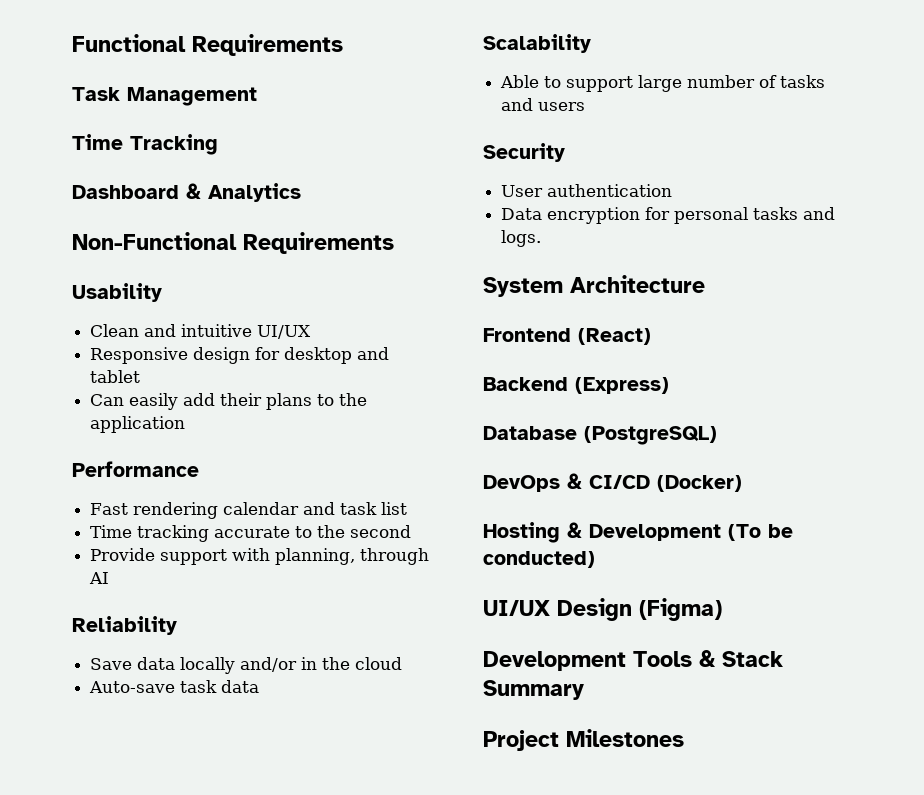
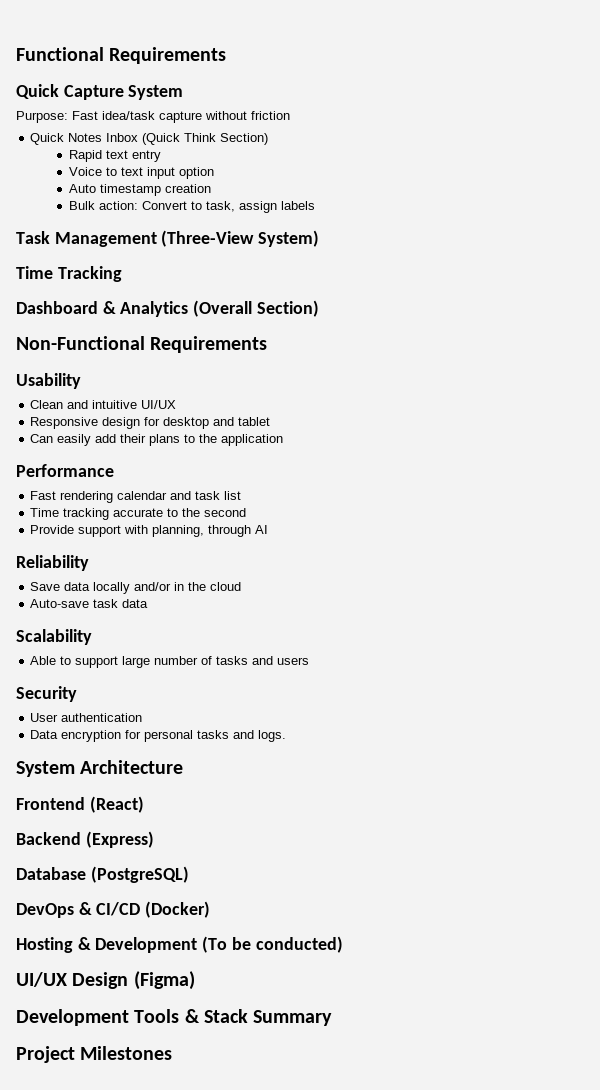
(343, 45) none -> [16,84,184,100] [16,111,290,123] [30,133,269,145] [68,150,161,162] [68,167,214,179] [68,184,211,196] [68,201,315,213] // Quick Capture System // Purpose: Fast idea/task capture without friction // Quick Notes Inbox (Quick Think Section) // Rapid text entry // Voice to text input option // Auto timestamp creation // Bulk action: Convert to task, assign labels
(257, 96) none -> [161,230,320,247] (Three-View System)
(301, 192) none -> [193,300,319,317] (Overall Section)

